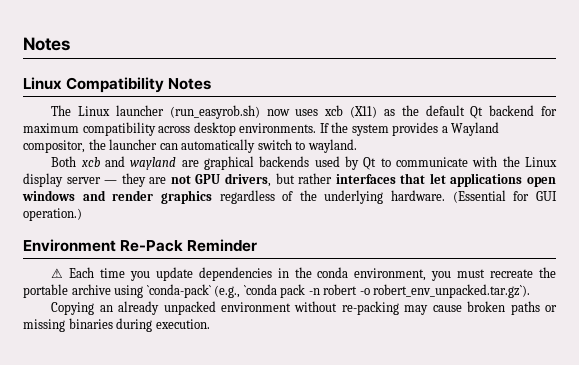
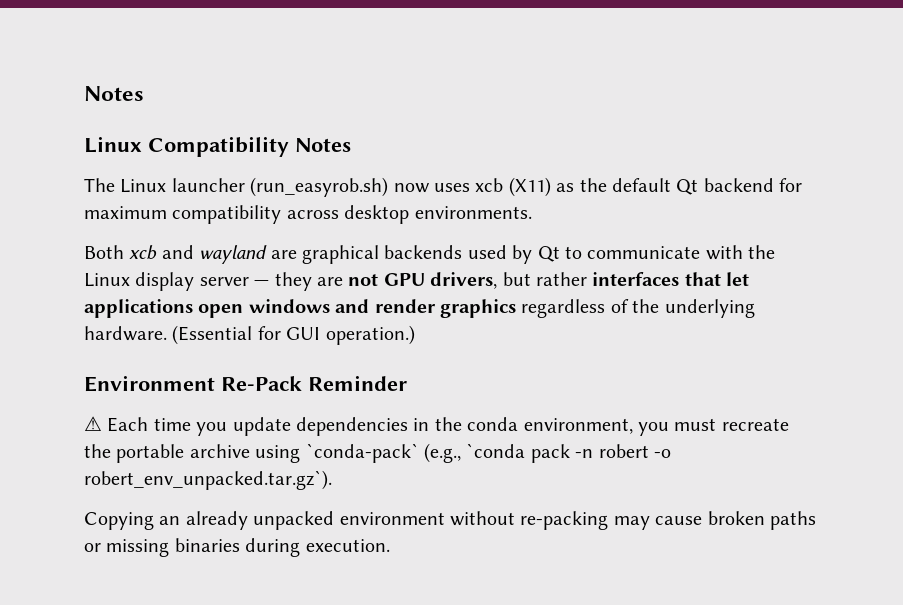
[319,122,500,136] [23,139,357,153] If the system provides a Wayland compositor, the launcher can automatically switch to wayland. -> (532, 212) none

